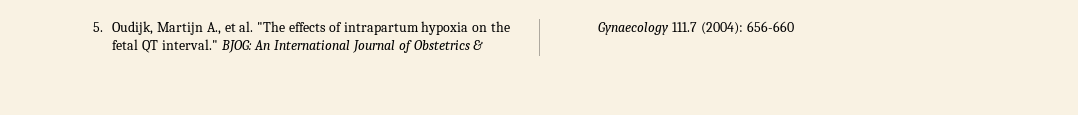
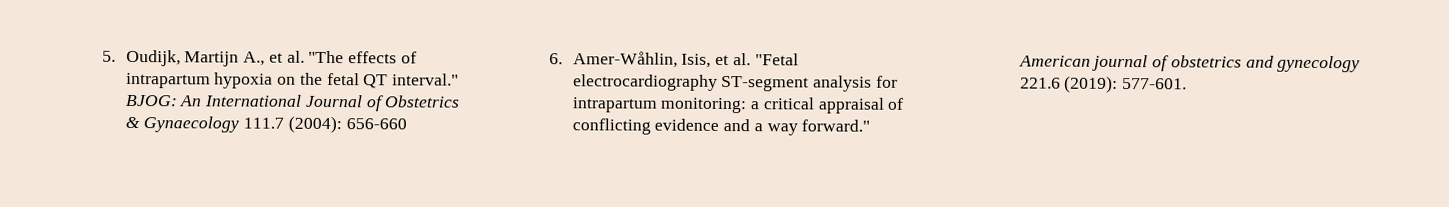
(794, 26) none -> [548,51,799,68] [572,74,898,92] [571,97,905,114] [571,118,871,136] [1018,54,1361,73] [1019,75,1188,93] // 6. Amer-Wåhlin, Isis, et al. "Fetal electrocardiography ST-segment analysis for intrapartum monitoring: a critical appraisal of conflicting evidence and a way forward." American journal of obstetrics and gynecology 221.6 (2019): 577-601.

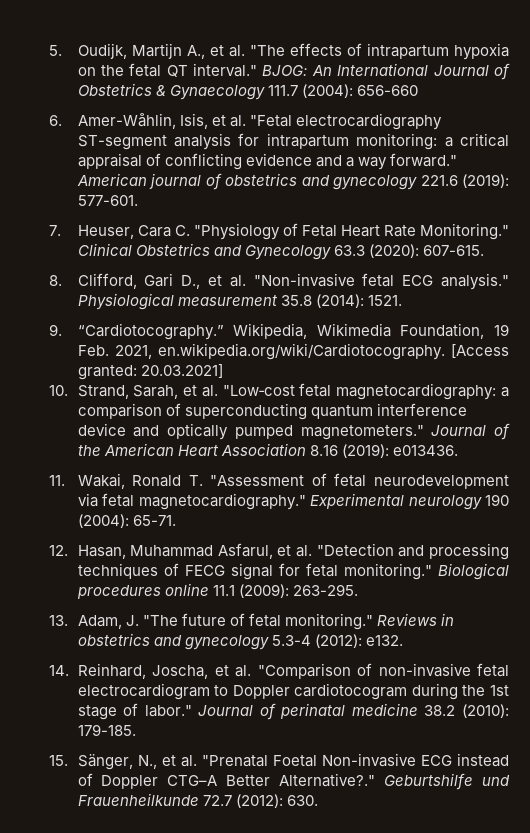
(1188, 84) none -> [49,223,509,240] [77,243,484,260] [49,273,509,290] [77,293,402,310] [49,323,509,340] [77,343,510,360] [77,364,223,380] [49,383,509,400] [77,403,467,420] [77,423,510,440] [77,443,458,458] [49,473,510,489] [77,493,510,510] [77,514,176,528] [49,543,510,560] [77,563,510,580] [76,583,358,599] [49,613,454,630] [77,633,403,650] [49,663,509,679] [77,683,510,700] [77,703,509,720] [77,724,136,736] [49,753,509,770] [77,773,510,790] [77,793,318,808] // 7. Heuser, Cara C. "Physiology of Fetal Heart Rate Monitoring." Clinical Obstetrics and Gynecology 63.3 (2020): 607-615. // 8. Clifford, Gari D., et al. "Non-invasive fetal ECG analysis." Physiological measurement 35.8 (2014): 1521. // 9. “Cardiotocography.” Wikipedia, Wikimedia Foundation, 19 Feb. 2021, en.wikipedia.org/wiki/Cardiotocography. [Access granted: 20.03.2021] // 10. Strand, Sarah, et al. "Low‐cost fetal magnetocardiography: a comparison of superconducting quantum interference device and optically pumped magnetometers." Journal of the American Heart Association 8.16 (2019): e013436. // 11. Wakai, Ronald T. "Assessment of fetal neurodevelopment via fetal magnetocardiography." Experimental neurology 190 (2004): 65-71. // 12. Hasan, Muhammad Asfarul, et al. "Detection and processing techniques of FECG signal for fetal monitoring." Biological procedures online 11.1 (2009): 263-295. // 13. Adam, J. "The future of fetal monitoring." Reviews in obstetrics and gynecology 5.3-4 (2012): e132. // 14. Reinhard, Joscha, et al. "Comparison of non-invasive fetal electrocardiogram to Doppler cardiotocogram during the 1st stage of labor." Journal of perinatal medicine 38.2 (2010): 179-185. // 15. Sänger, N., et al. "Prenatal Foetal Non-invasive ECG instead of Doppler CTG–A Better Alternative?." Geburtshilfe und Frauenheilkunde 72.7 (2012): 630.

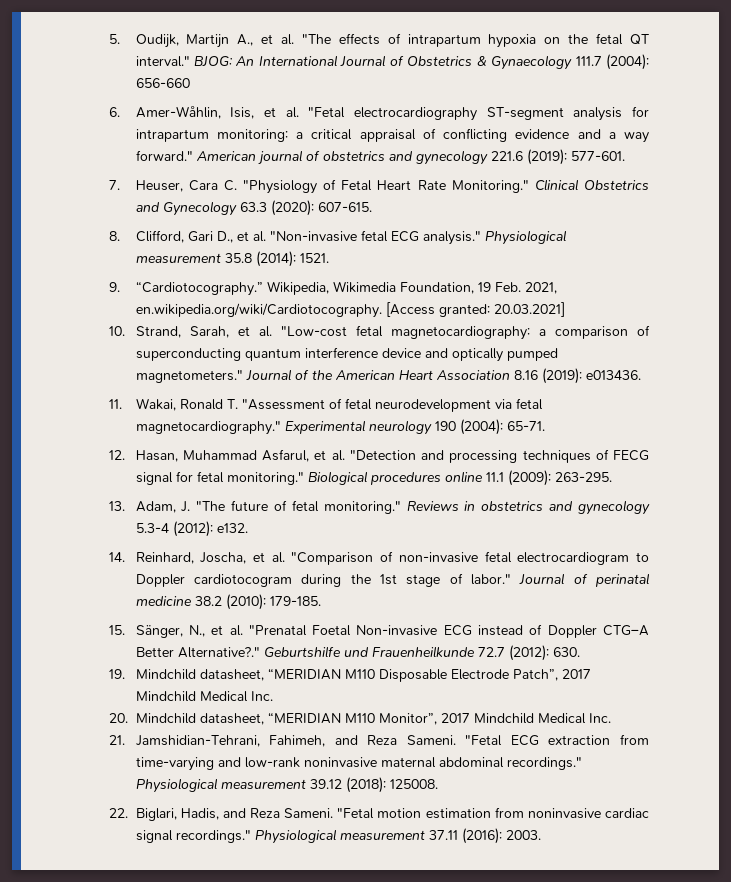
(318, 800) none -> [108,668,591,682] [135,691,273,702] [108,712,611,725] [108,734,650,747] [135,757,582,771] [135,777,438,793] [108,807,649,821] [135,828,541,844] // 19. Mindchild datasheet, “MERIDIAN M110 Disposable Electrode Patch”, 2017 Mindchild Medical Inc. // 20. Mindchild datasheet, “MERIDIAN M110 Monitor”, 2017 Mindchild Medical Inc. // 21. Jamshidian-Tehrani, Fahimeh, and Reza Sameni. "Fetal ECG extraction from time-varying and low-rank noninvasive maternal abdominal recordings." Physiological measurement 39.12 (2018): 125008. // 22. Biglari, Hadis, and Reza Sameni. "Fetal motion estimation from noninvasive cardiac signal recordings." Physiological measurement 37.11 (2016): 2003.

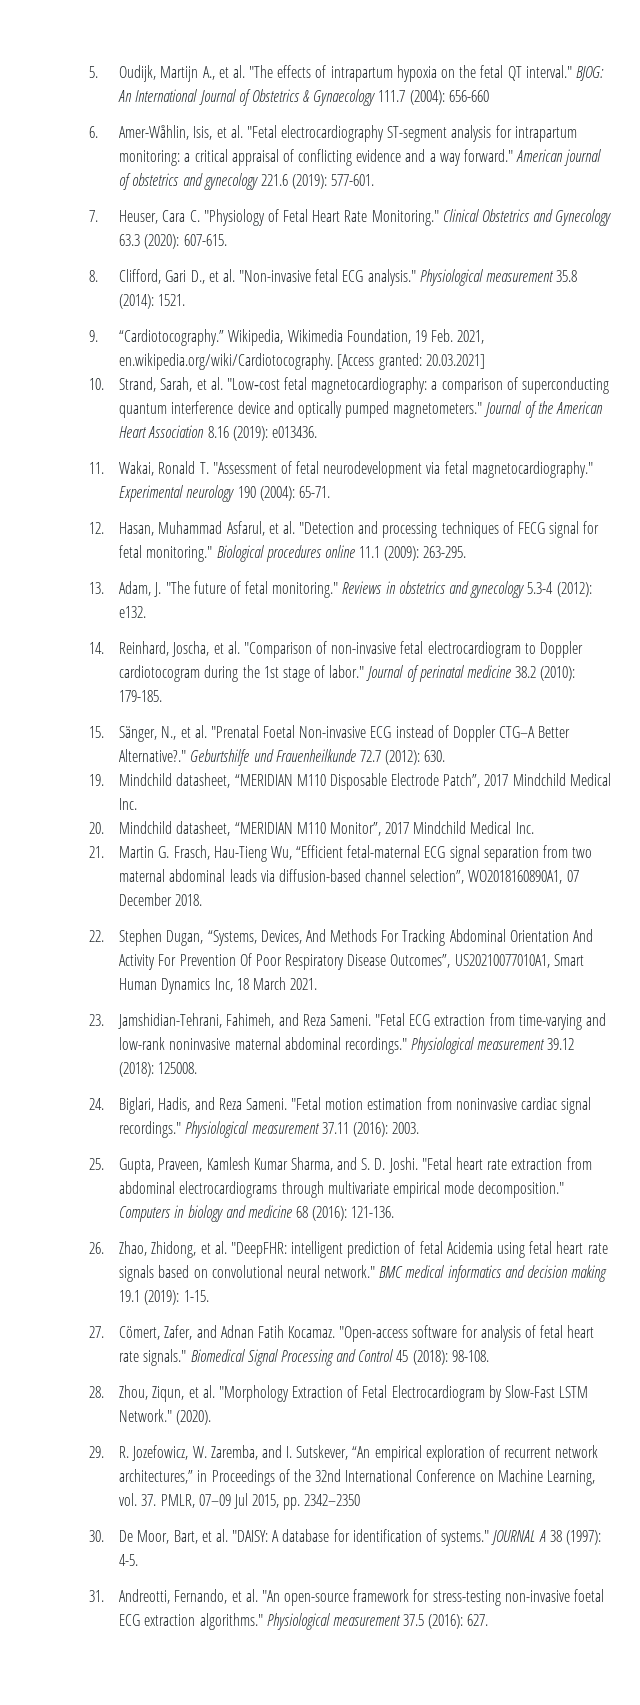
(125, 740) none -> [119,845,593,862] [119,869,579,884] [119,893,203,906] [89,929,594,946] [119,953,584,970] [119,977,318,994] [89,1014,105,1026] Martin G. Frasch, Hau-Tieng Wu, “Efficient fetal-maternal ECG signal separation from two maternal abdominal leads via diffusion-based channel selection”, WO2018160890A1, 07 December 2018. // 22. Stephen Dugan, “Systems, Devices, And Methods For Tracking Abdominal Orientation And Activity For Prevention Of Poor Respiratory Disease Outcomes”, US20210077010A1, Smart Human Dynamics Inc, 18 March 2021. // 23.
[108,808,128,818] 22. -> [89,1098,105,1110] 24.
(541, 835) none -> [89,1157,592,1174] [119,1181,565,1198] [119,1205,395,1222] [89,1241,608,1258] [119,1265,608,1282] [119,1290,209,1305] [89,1325,595,1342] [119,1349,489,1366] [89,1385,589,1402] [119,1409,212,1425] [89,1445,599,1462] [119,1469,596,1486] [119,1493,361,1510] [89,1529,601,1546] [119,1554,139,1566] [89,1589,604,1606] [119,1613,489,1630] // 25. Gupta, Praveen, Kamlesh Kumar Sharma, and S. D. Joshi. "Fetal heart rate extraction from abdominal electrocardiograms through multivariate empirical mode decomposition." Computers in biology and medicine 68 (2016): 121-136. // 26. Zhao, Zhidong, et al. "DeepFHR: intelligent prediction of fetal Acidemia using fetal heart rate signals based on convolutional neural network." BMC medical informatics and decision making 19.1 (2019): 1-15. // 27. Cömert, Zafer, and Adnan Fatih Kocamaz. "Open-access software for analysis of fetal heart rate signals." Biomedical Signal Processing and Control 45 (2018): 98-108. // 28. Zhou, Ziqun, et al. "Morphology Extraction of Fetal Electrocardiogram by Slow-Fast LSTM Network." (2020). // 29. R. Jozefowicz, W. Zaremba, and I. Sutskever, “An empirical exploration of recurrent network architectures,” in Proceedings of the 32nd International Conference on Machine Learning, vol. 37. PMLR, 07–09 Jul 2015, pp. 2342–2350 // 30. De Moor, Bart, et al. "DAISY: A database for identification of systems." JOURNAL A 38 (1997): 4-5. // 31. Andreotti, Fernando, et al. "An open-source framework for stress-testing non-invasive foetal ECG extraction algorithms." Physiological measurement 37.5 (2016): 627.

